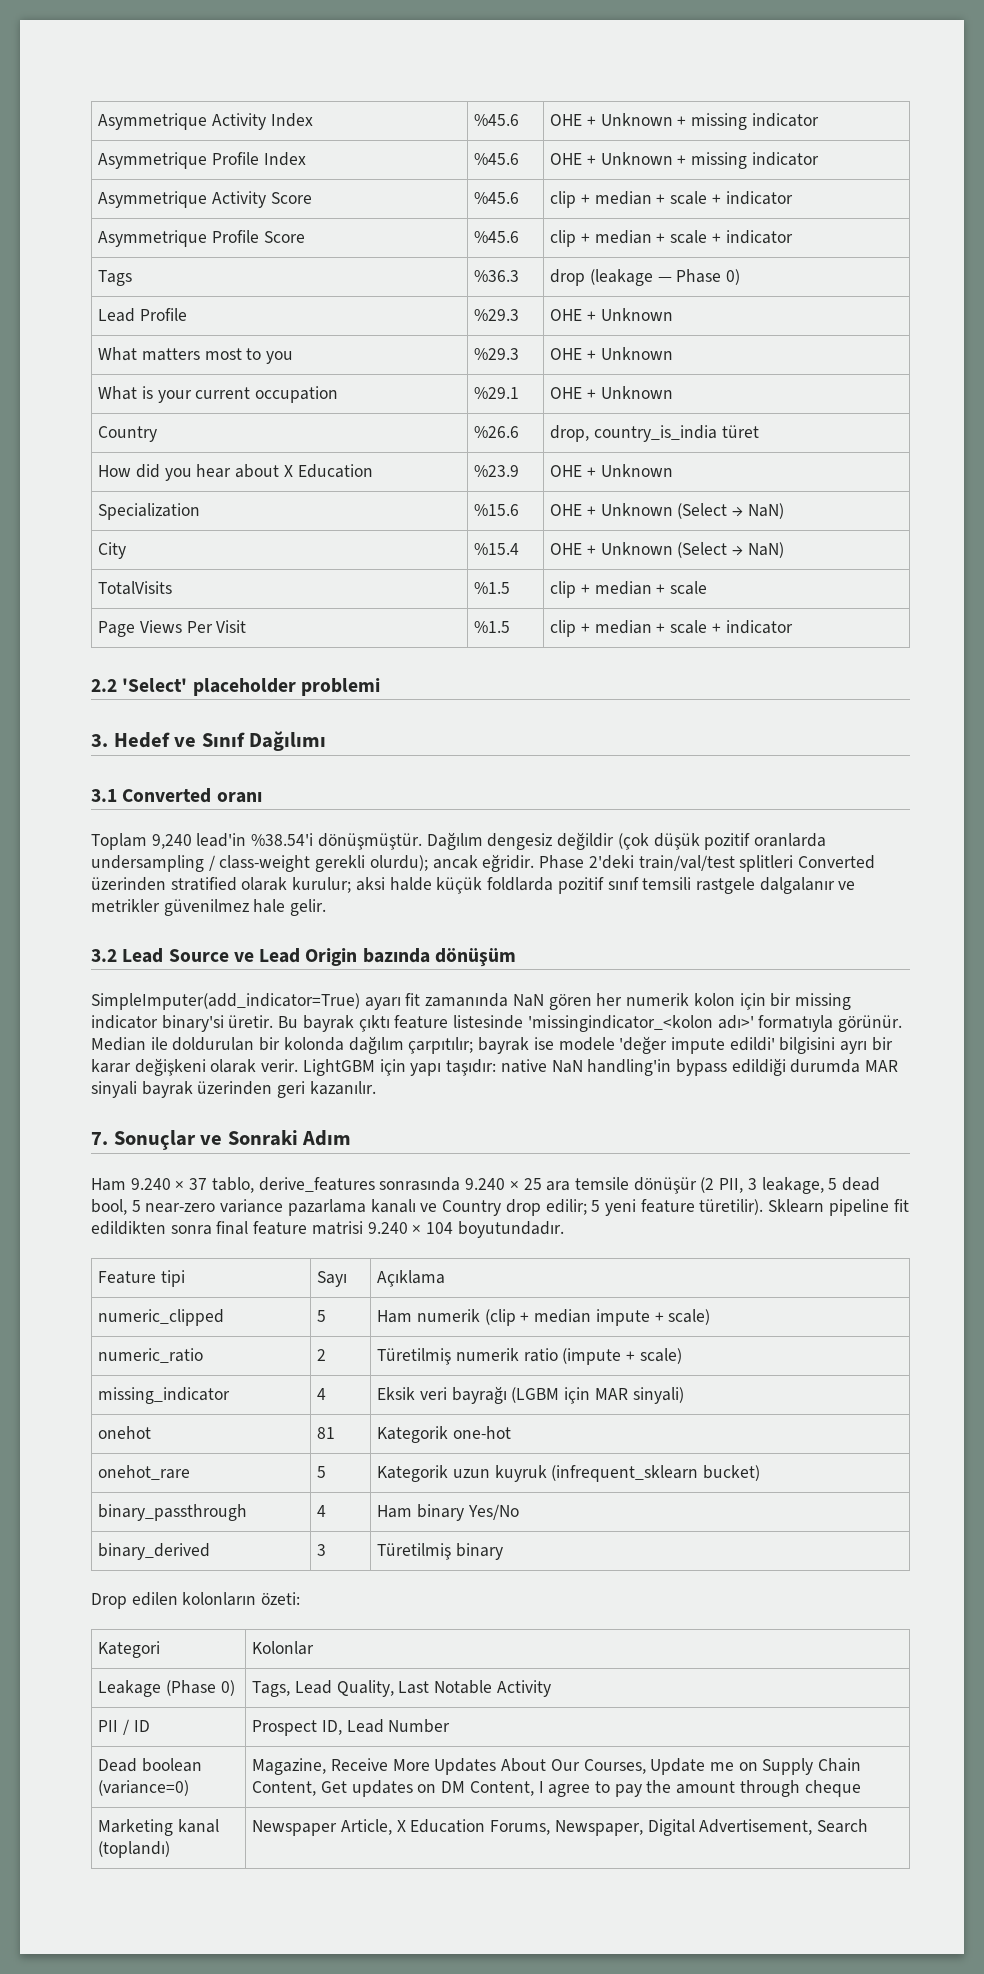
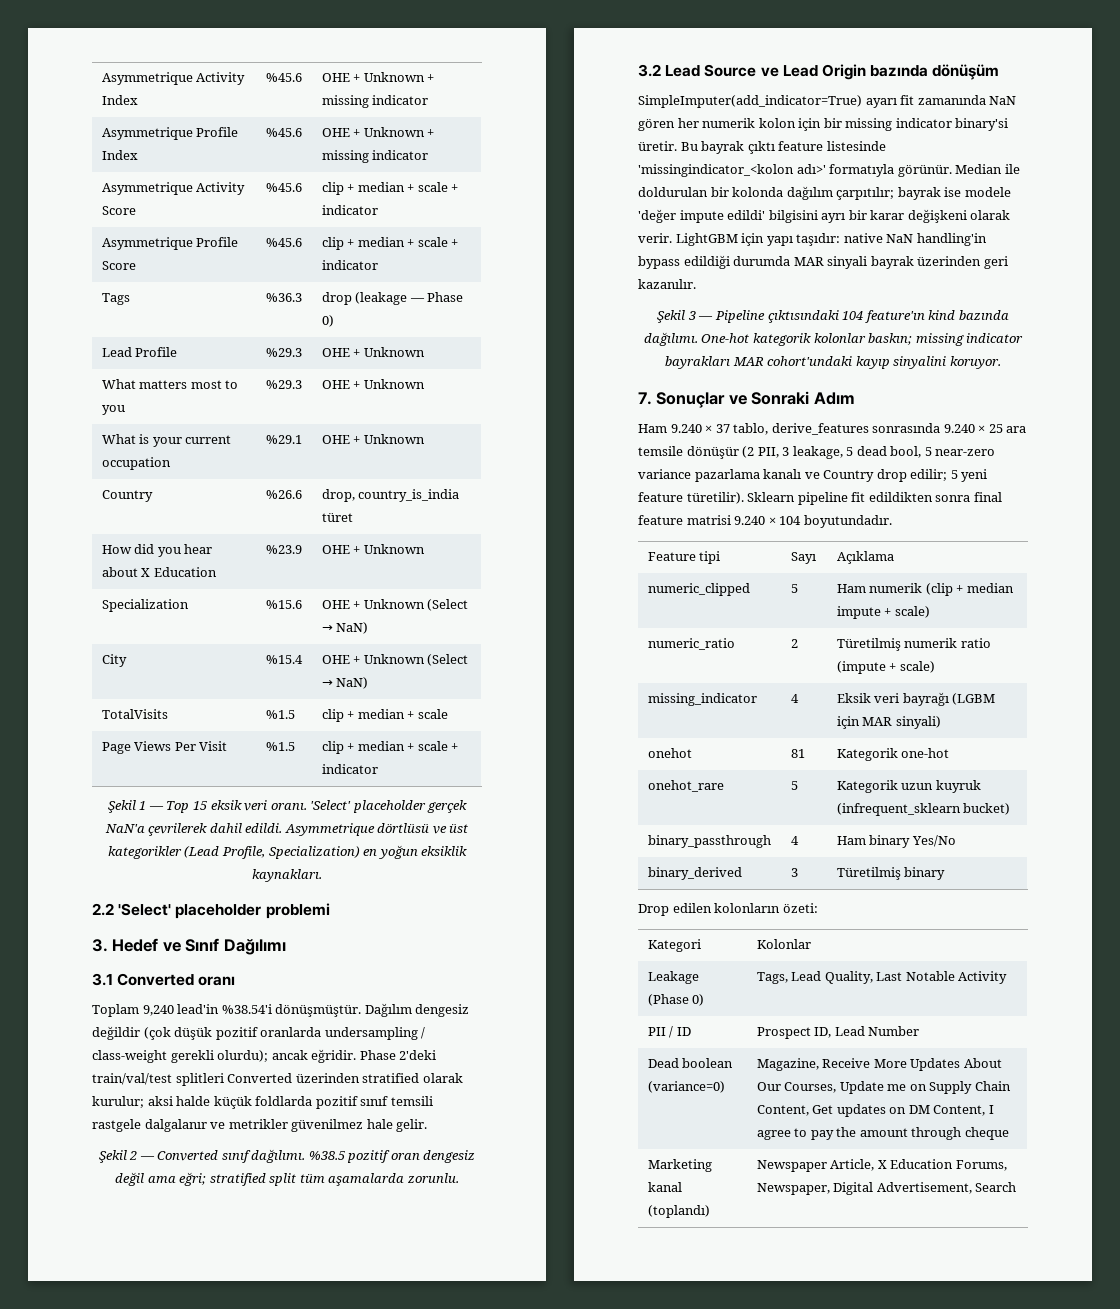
(793, 627) none -> [107,800,468,813] [104,823,469,836] [107,845,468,859] [252,869,322,882] // Şekil 1 — Top 15 eksik veri oranı. 'Select' placeholder gerçek NaN'a çevrilerek dahil edildi. Asymmetrique dörtlüsü ve üst kategorikler (Lead Profile, Specialization) en yoğun eksiklik kaynakları.
(327, 907) none -> [98,1149,476,1163] [115,1172,459,1186] // Şekil 2 — Converted sınıf dağılımı. %38.5 pozitif oran dengesiz değil ama eğri; stratified split tüm aşamalarda zorunlu.
(376, 1088) none -> [657,310,1009,323] [643,332,1024,346] [665,356,1001,369] // Şekil 3 — Pipeline çıktısındaki 104 feature'ın kind bazında dağılımı. One-hot kategorik kolonlar baskın; missing indicator bayrakları MAR cohort'undaki kayıp sinyalini koruyor.

